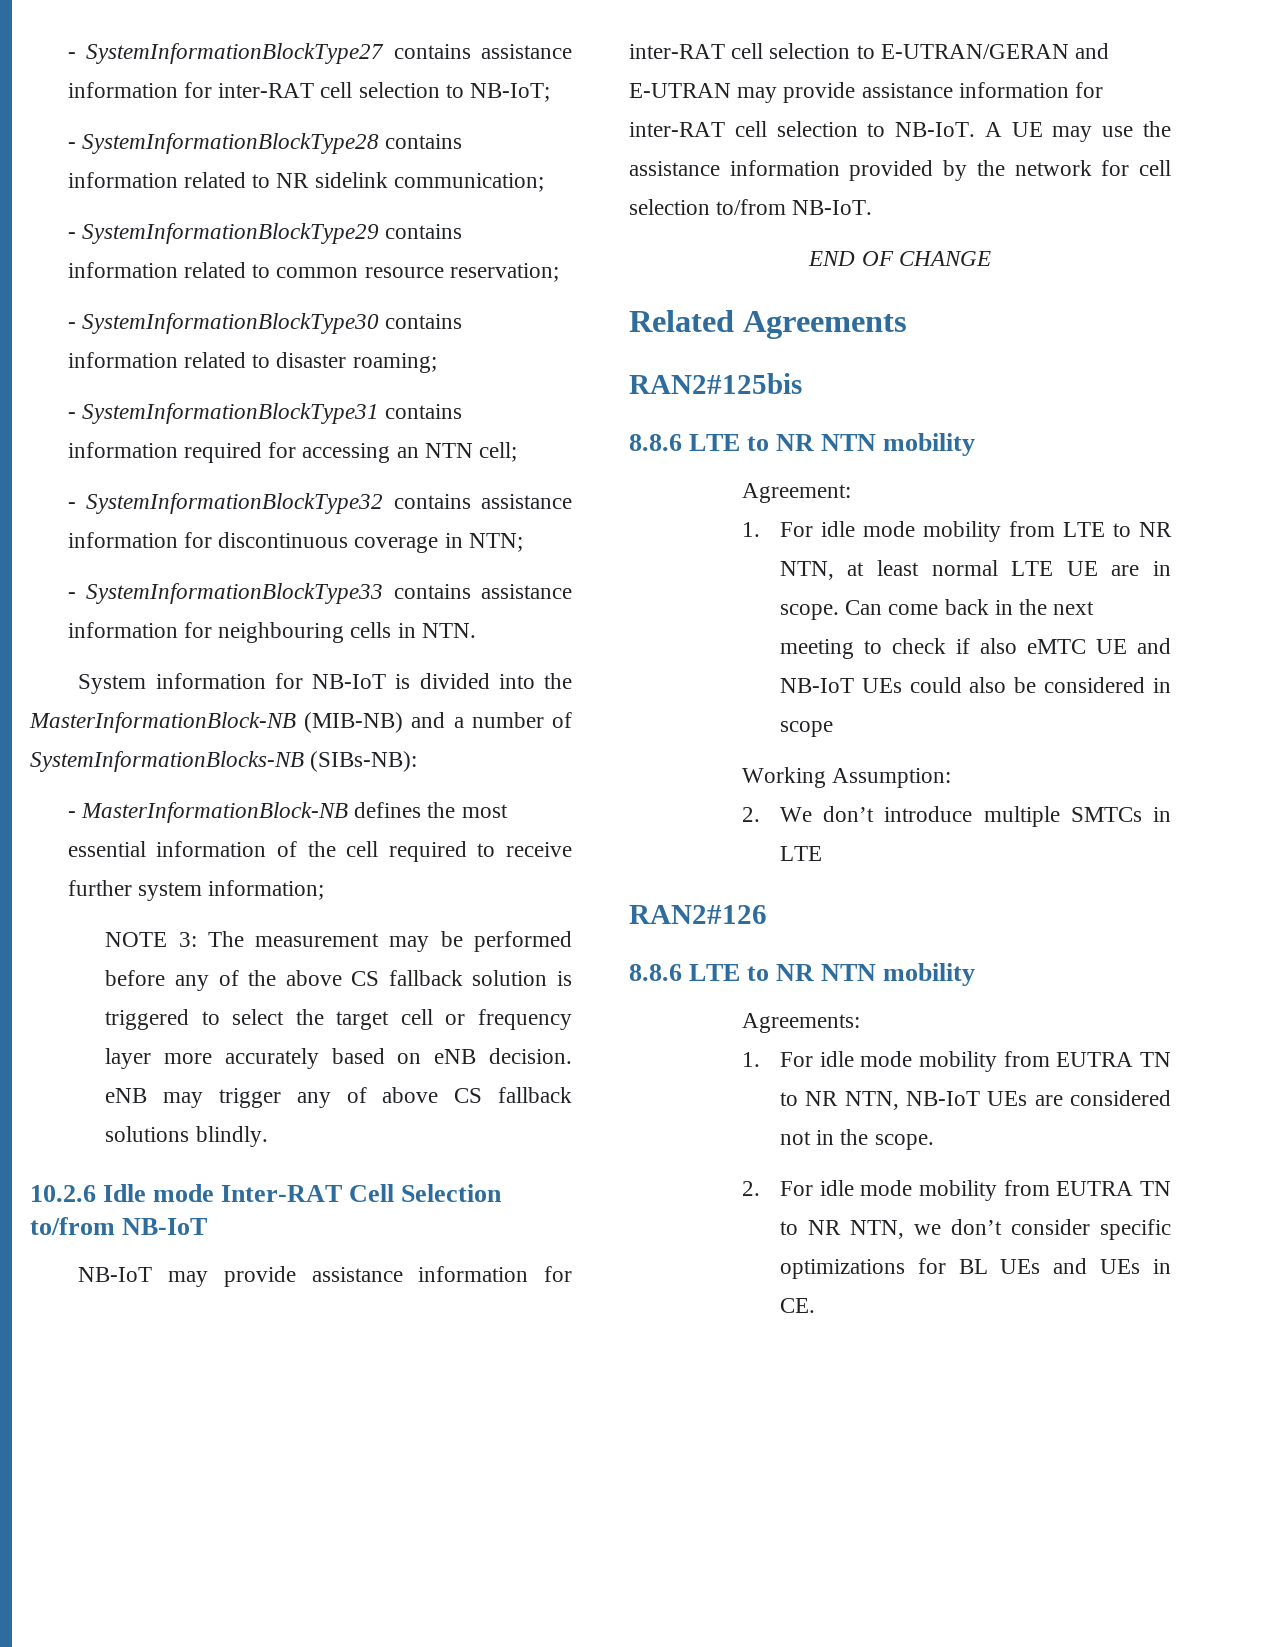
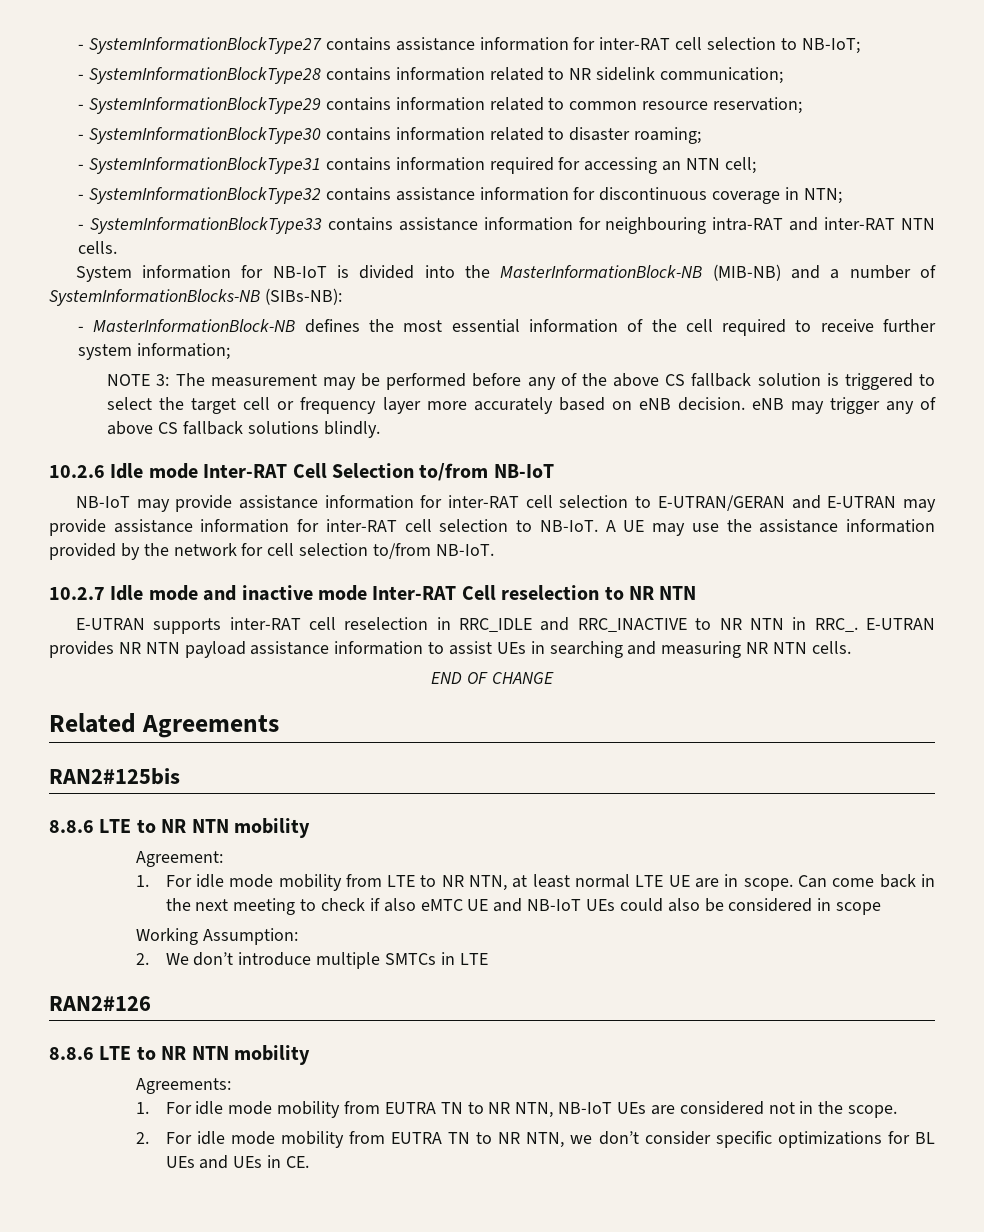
[350,622,476,638] cells in NTN. -> [712,217,935,231] [78,241,118,254] intra-RAT and inter-RAT NTN cells.
(873, 207) none -> [49,585,697,601] [75,617,936,634] [49,641,851,658] // 10.2.7 Idle mode and inactive mode Inter-RAT Cell reselection to NR NTN // E-UTRAN supports inter-RAT cell reselection in RRC_IDLE and RRC_INACTIVE to NR NTN in RRC_. E-UTRAN provides NR NTN payload assistance information to assist UEs in searching and measuring NR NTN cells.

